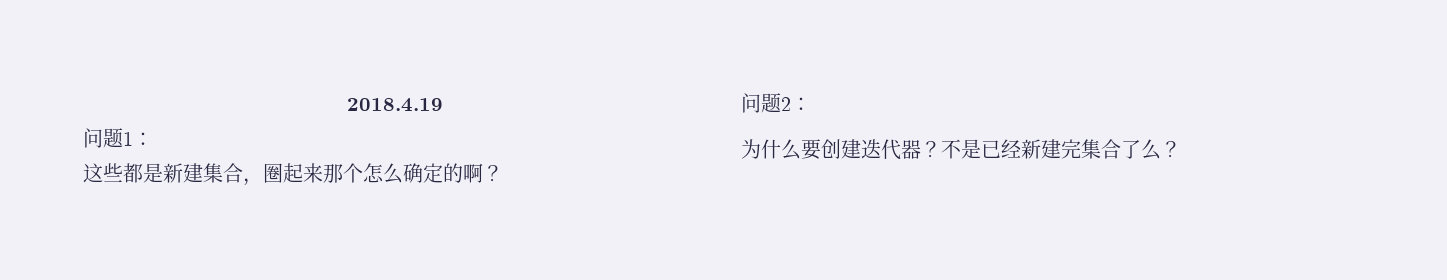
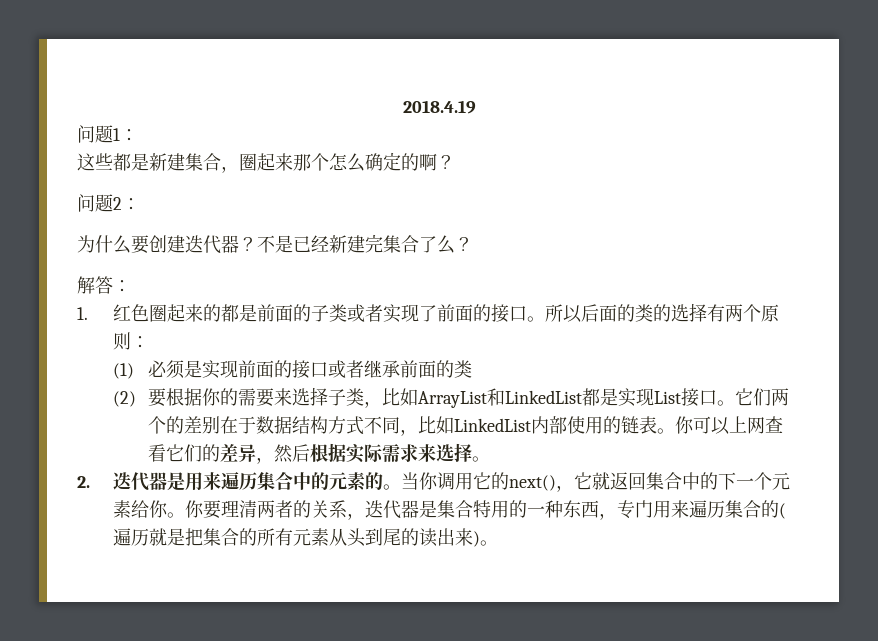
(1181, 149) none -> [77,276,131,294] [77,303,779,323] [112,332,149,350] [112,360,473,379] [112,387,790,408] [148,416,784,436] [148,443,491,464] [77,472,790,492] [112,500,786,520] [112,528,498,547] // 解答： // 1.红色圈起来的都是前面的子类或者实现了前面的接口。所以后面的类的选择有两个原则： // (1)必须是实现前面的接口或者继承前面的类 // (2)要根据你的需要来选择子类，比如ArrayList和LinkedList都是实现List接口。它们两个的差别在于数据结构方式不同，比如LinkedList内部使用的链表。你可以上网查看它们的差异，然后根据实际需求来选择。 // 2.迭代器是用来遍历集合中的元素的。当你调用它的next()，它就返回集合中的下一个元素给你。你要理清两者的关系，迭代器是集合特用的一种东西，专门用来遍历集合的(遍历就是把集合的所有元素从头到尾的读出来)。

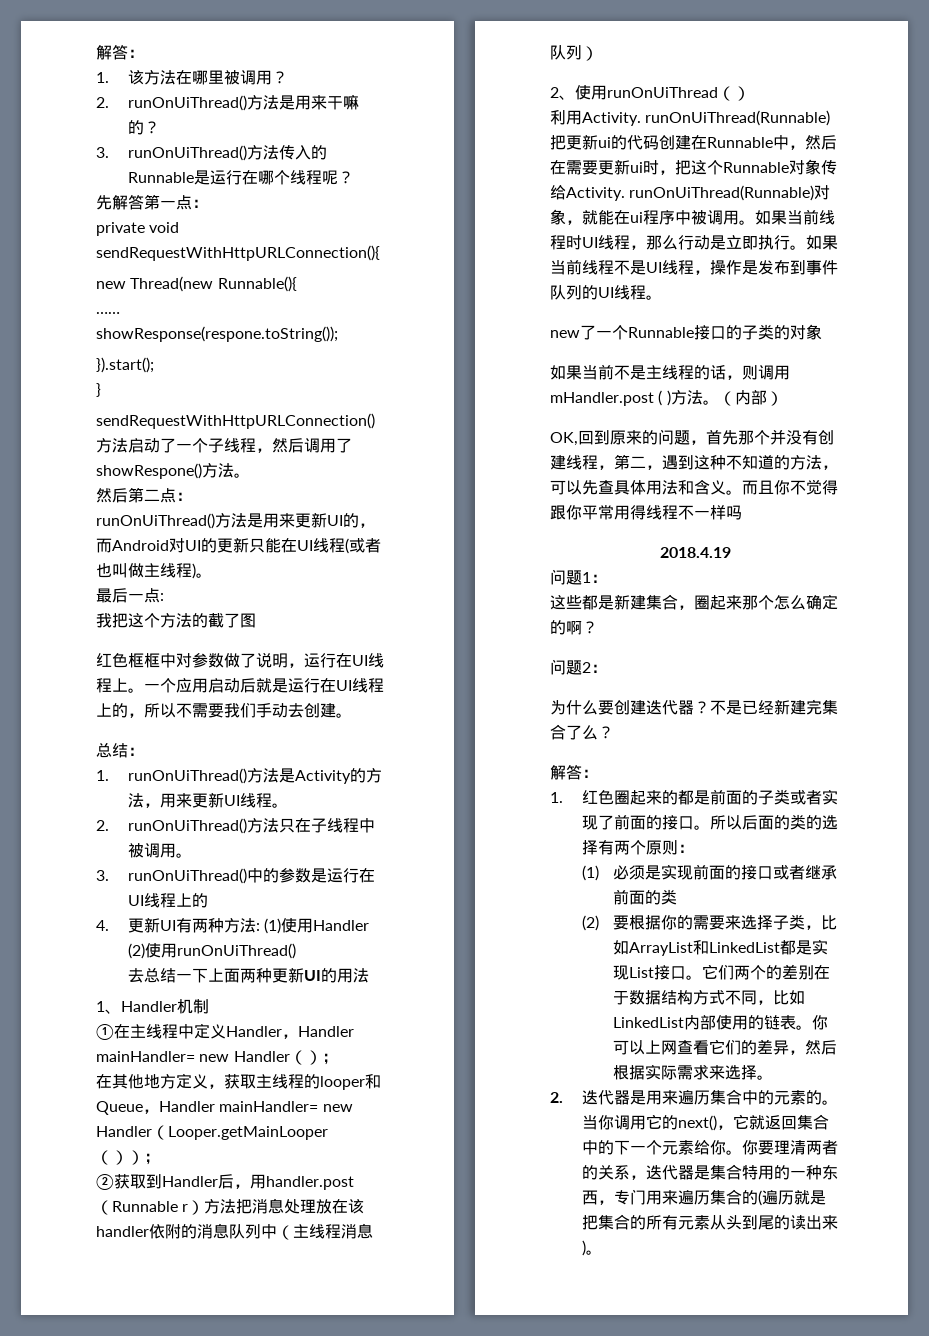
(402, 107) none -> [96,44,144,60] [96,70,288,85] [96,94,359,111] [127,120,160,135] [96,145,327,161] [127,170,354,185] [96,194,208,210] [96,222,180,236] [96,245,380,261] [96,276,297,292] [96,312,120,314] [96,326,338,342] [96,357,154,373] [96,383,101,397] [96,413,375,429] [96,438,352,453] [96,463,250,479] [96,487,192,503] [96,512,375,529] [96,537,381,554] [96,563,212,579] [96,588,164,603] [96,613,256,628] [96,652,384,668] [96,678,384,693] [96,703,352,718] [96,743,144,758] [96,768,382,784] [127,792,288,808] [96,818,375,834] [127,843,192,858] [96,868,375,884] [127,893,208,908] [96,917,370,934] [127,943,296,959] [127,967,369,983] [96,999,209,1014] [96,1023,354,1040] [96,1050,338,1065] [96,1073,381,1090] [96,1101,353,1115] [96,1125,328,1140] [96,1150,160,1165] [96,1174,354,1190] [96,1198,365,1215] [96,1223,373,1240] [550,45,598,61] [550,85,750,101] [550,110,831,126] [550,134,837,150] [550,159,837,175] [550,184,831,201] [550,209,835,225] [550,235,838,250] [550,259,838,275] [550,285,662,300] [550,324,822,340] [550,364,790,380] [550,390,783,406] [550,429,834,446] [550,454,838,470] [550,479,838,495] [550,505,742,520] 解答： // 1.该方法在哪里被调用？ // 2. runOnUiThread()方法是用来干嘛的？ // 3. runOnUiThread()方法传入的Runnable是运行在哪个线程呢？ // 先解答第一点： // private void sendRequestWithHttpURLConnection(){ // new Thread(new Runnable(){ // …… // showResponse(respone.toString()); // }).start(); // } // sendRequestWithHttpURLConnection()方法启动了一个子线程，然后调用了showRespone()方法。 // 然后第二点： // runOnUiThread()方法是用来更新UI的，而Android对UI的更新只能在UI线程(或者也叫做主线程)。 // 最后一点: // 我把这个方法的截了图 // 红色框框中对参数做了说明，运行在UI线程上。一个应用启动后就是运行在UI线程上的，所以不需要我们手动去创建。 // 总结： // 1. runOnUiThread()方法是Activity的方法，用来更新UI线程。 // 2. runOnUiThread()方法只在子线程中被调用。 // 3. runOnUiThread()中的参数是运行在UI线程上的 // 4.更新UI有两种方法: (1)使用Handler (2)使用runOnUiThread() // 去总结一下上面两种更新UI的用法 // 1、Handler机制 // ①在主线程中定义Handler，Handler mainHandler= new Handler（）； // 在其他地方定义，获取主线程的looper和Queue，Handler mainHandler= new Handler（Looper.getMainLooper（））； // ②获取到Handler后，用handler.post（Runnable r）方法把消息处理放在该handler依附的消息队列中（主线程消息队列） // 2、使用runOnUiThread（） // 利用Activity. runOnUiThread(Runnable)把更新ui的代码创建在Runnable中，然后在需要更新ui时，把这个Runnable对象传给Activity. runOnUiThread(Runnable)对象，就能在ui程序中被调用。如果当前线程时UI线程，那么行动是立即执行。如果当前线程不是UI线程，操作是发布到事件队列的UI线程。 // new了一个Runnable接口的子类的对象 // 如果当前不是主线程的话，则调用mHandler.post ( )方法。（内部） // OK,回到原来的问题，首先那个并没有创建线程，第二，遇到这种不知道的方法，可以先查具体用法和含义。而且你不觉得跟你平常用得线程不一样吗 //

